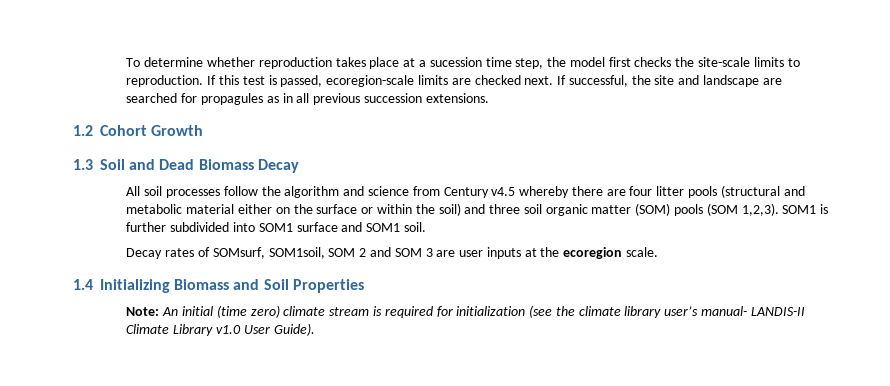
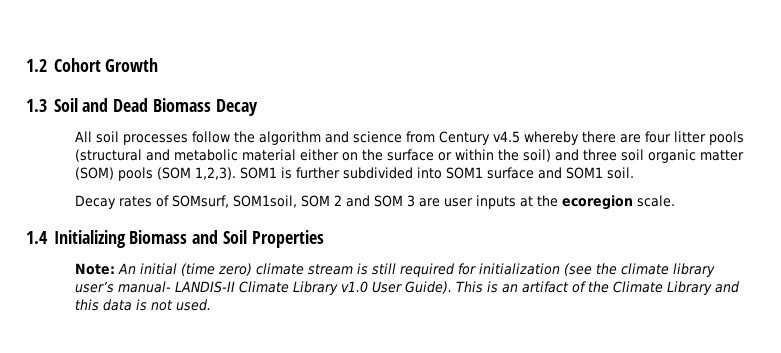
[126,57,800,69] [126,75,782,87] [126,93,489,105] To determine whether reproduction takes place at a sucession time step, the model first checks the site-scale limits to reproduction. If this test is passed, ecoregion-scale limits are checked next. If successful, the site and landscape are searched for propagules as in all previous succession extensions. // -> (26, 65) none
(382, 311) none -> [371,263,396,275] still
(315, 329) none -> [455,281,740,295] [74,299,211,311] This is an artifact of the Climate Library and this data is not used.

